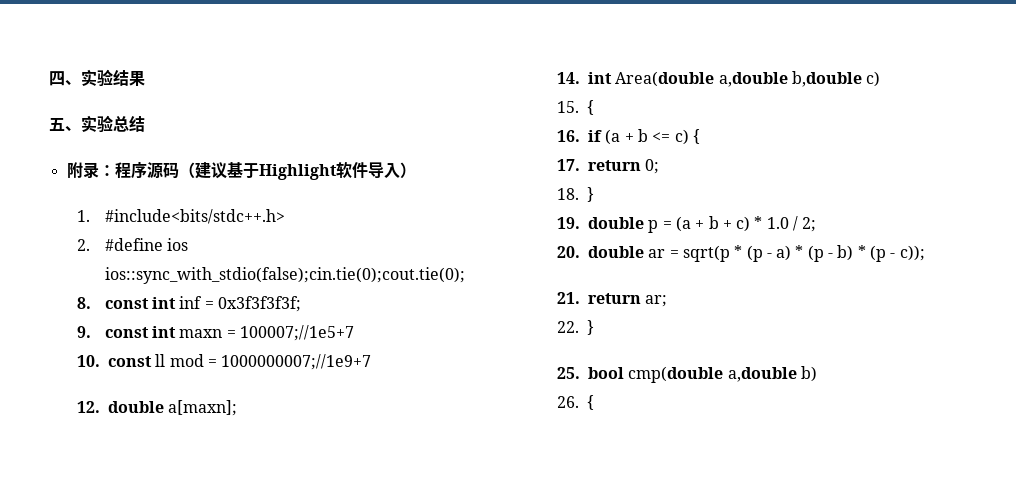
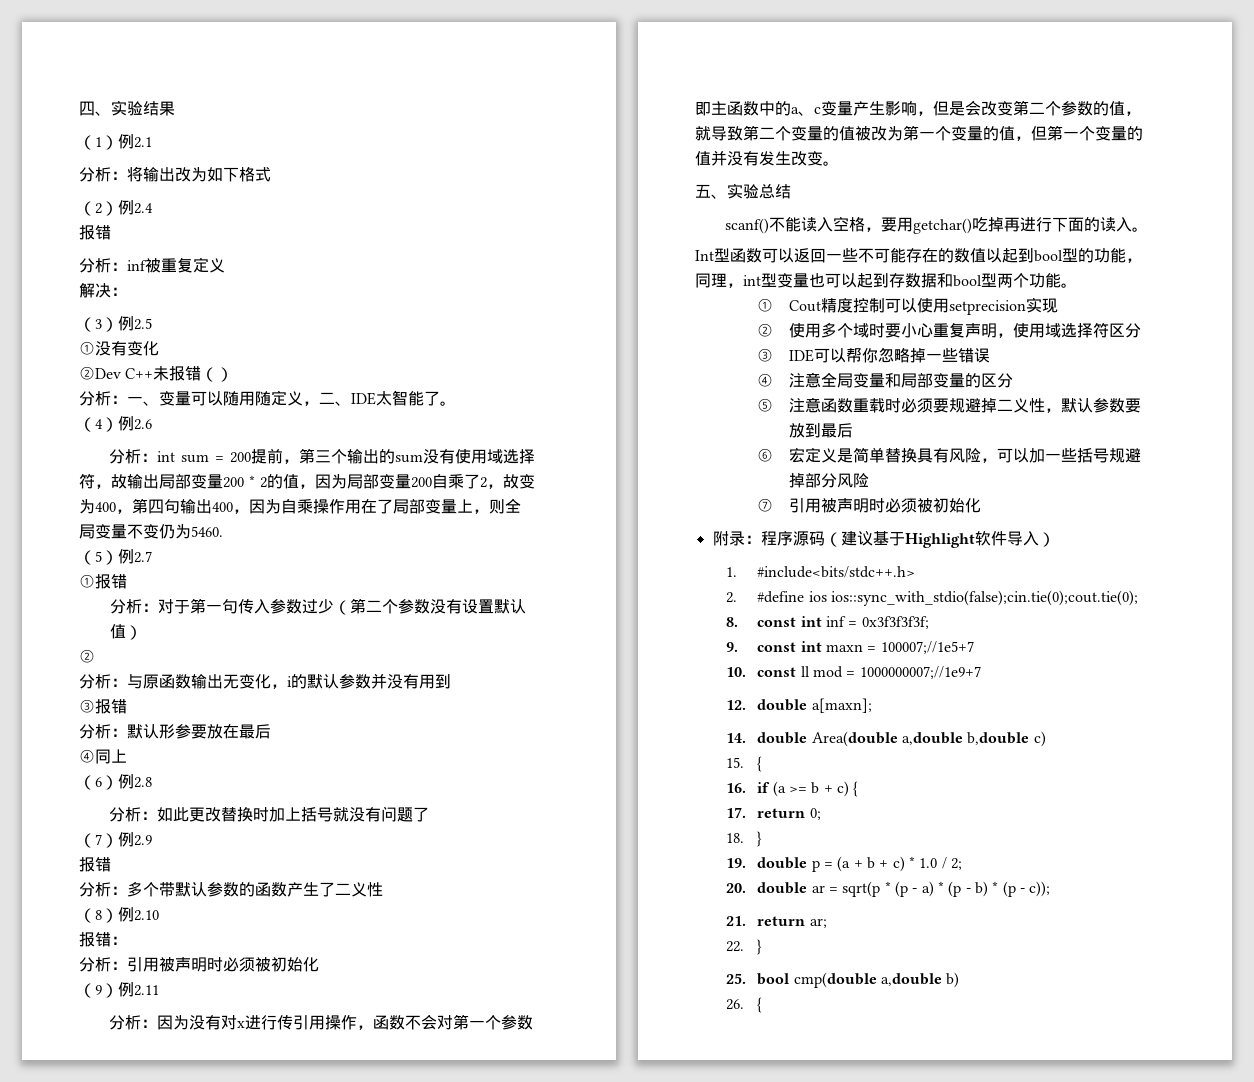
[49,115,145,133] 五、实验总结 -> [79,134,152,150] [79,166,271,182] [79,200,153,216] [79,225,111,240] [79,257,225,273] [79,283,127,298] [79,316,152,332] [79,341,159,356] [79,366,234,382] [79,390,456,406] [79,416,152,432] [108,448,535,464] [79,473,535,489] [79,498,521,514] [79,524,223,539] [79,549,152,565] [79,574,127,589] [110,598,527,615] [110,624,143,640] [79,649,95,663] [79,673,451,689] [79,699,127,714] [79,724,271,739] [79,749,127,764] [79,774,152,790] [108,806,429,822] [79,832,152,848] [79,857,111,872] [79,881,383,897] [79,907,159,923] [79,932,127,947] [79,957,319,972] [79,982,159,998] [108,1014,533,1030] [695,100,1141,116] [695,125,1143,141] [695,150,839,166] [695,183,791,199] [724,216,1148,234] [695,248,1142,263] [695,273,1077,288] [757,297,1058,315] [757,322,1141,338] [757,347,990,363] [757,372,1013,388] [757,397,1141,413] [788,423,853,438] [757,447,1141,463] [788,473,869,488] [757,498,981,513] （1）例2.1 // 分析：将输出改为如下格式 // （2）例2.4 // 报错 // 分析：inf被重复定义 // 解决： // （3）例2.5 // ①没有变化 // ②Dev C++未报错（） // 分析：一、变量可以随用随定义，二、IDE太智能了。 // （4）例2.6 // 分析：int sum = 200提前，第三个输出的sum没有使用域选择符，故输出局部变量200 * 2的值，因为局部变量200自乘了2，故变为400，第四句输出400，因为自乘操作用在了局部变量上，则全局变量不变仍为5460. // （5）例2.7 // ①报错 // 分析：对于第一句传入参数过少（第二个参数没有设置默认值） // ② // 分析：与原函数输出无变化，i的默认参数并没有用到 // ③报错 // 分析：默认形参要放在最后 // ④同上 // （6）例2.8 // 分析：如此更改替换时加上括号就没有问题了 // （7）例2.9 // 报错 // 分析：多个带默认参数的函数产生了二义性 // （8）例2.10 // 报错： // 分析：引用被声明时必须被初始化 // （9）例2.11 // 分析：因为没有对x进行传引用操作，函数不会对第一个参数即主函数中的a、c变量产生影响，但是会改变第二个参数的值，就导致第二个变量的值被改为第一个变量的值，但第一个变量的值并没有发生改变。 // 五、实验总结 // scanf()不能读入空格，要用getchar()吃掉再进行下面的读入。 // Int型函数可以返回一些不可能存在的数值以起到bool型的功能，同理，int型变量也可以起到存数据和bool型两个功能。 // ① Cout精度控制可以使用setprecision实现 // ②使用多个域时要小心重复声明，使用域选择符区分 // ③ IDE可以帮你忽略掉一些错误 // ④注意全局变量和局部变量的区分 // ⑤注意函数重载时必须要规避掉二义性，默认参数要放到最后 // ⑥宏定义是简单替换具有风险，可以加一些括号规避掉部分风险 // ⑦引用被声明时必须被初始化
[587,72,612,84] int -> [757,732,808,744] double
[624,129,671,142] + b <= -> [789,782,833,794] >= b +

